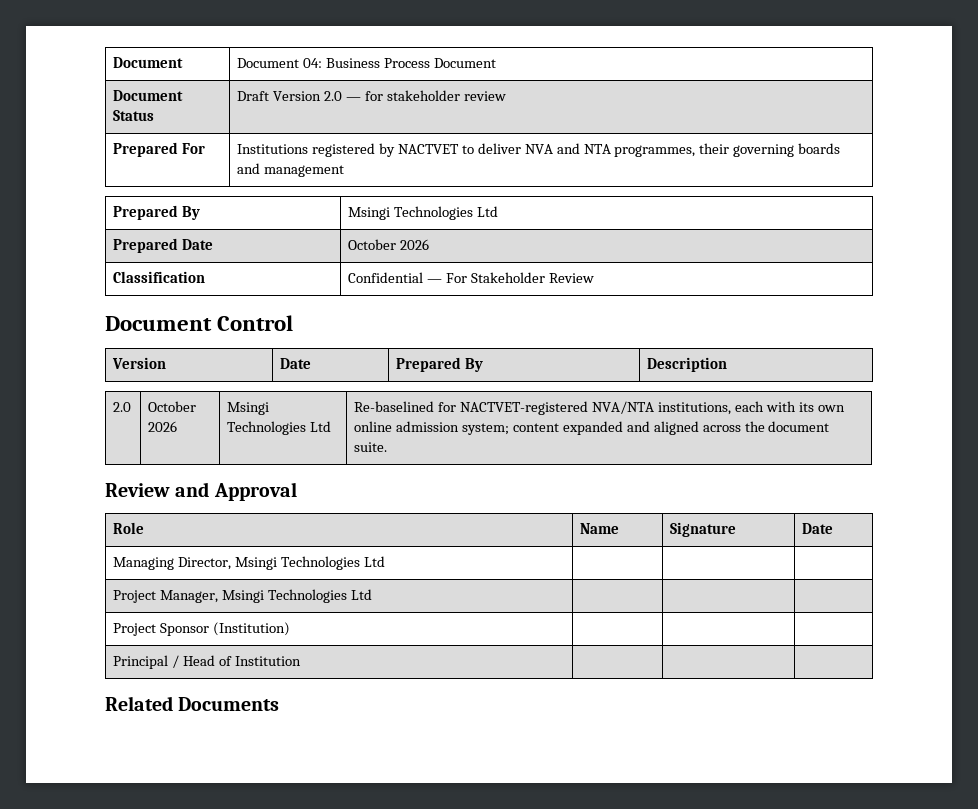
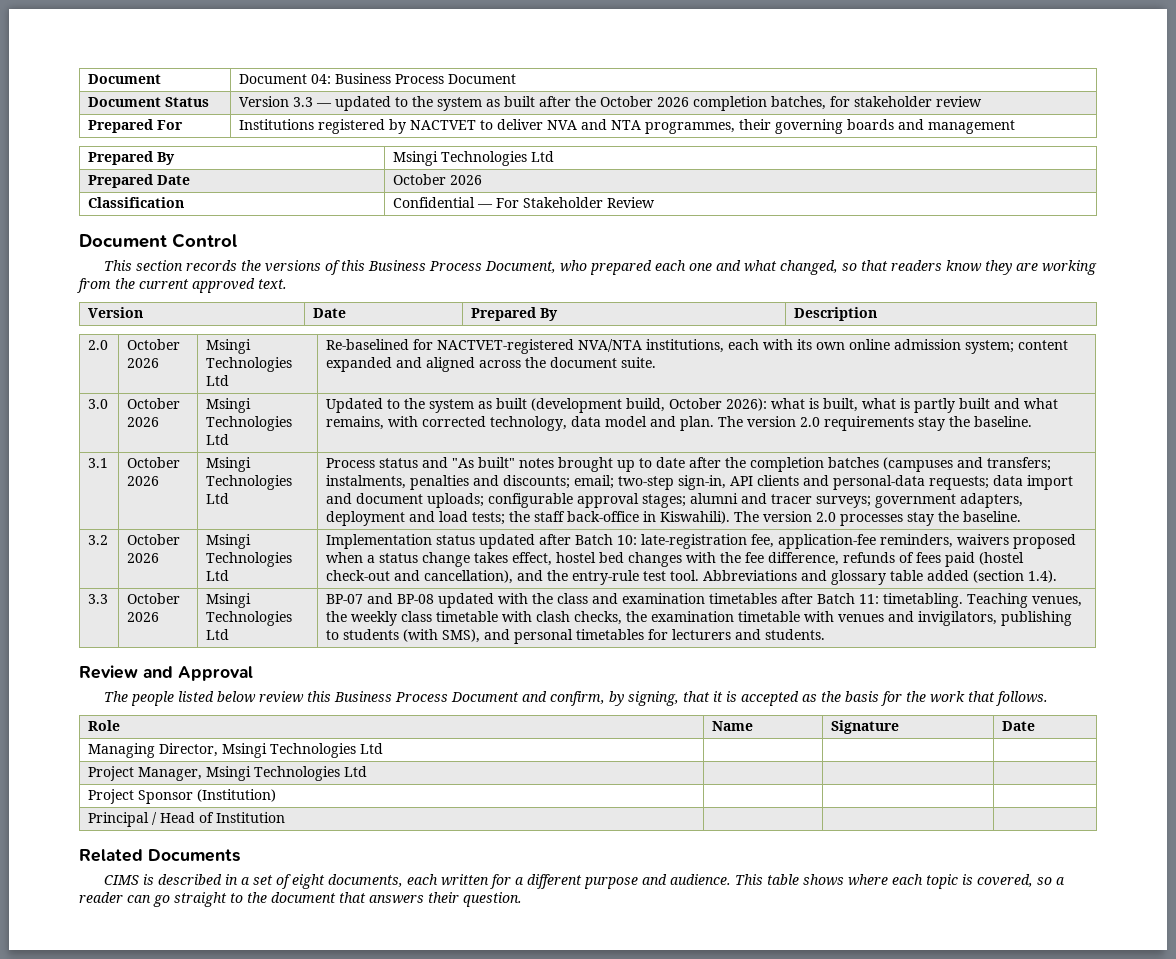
[237,91,361,101] Draft Version 2.0 — -> [239,96,827,111] Version 3.3 — updated to the system as built after the October 2026 completion batches,
(294, 323) none -> [103,260,1097,275] [77,278,287,293] // This section records the versions of this Business Process Document, who prepared each one and what changed, so that readers know they are working from the current approved text.
[105,482,297,501] // Review and Approval -> [88,399,109,409] [127,398,181,409] [127,417,160,427] [206,398,252,413] [206,416,293,431] [206,434,230,445] [326,398,1059,413] [326,416,1033,431] [88,458,109,468] [127,457,181,468] [127,476,160,486] [206,457,252,472] [206,475,293,490] [206,493,230,504] [326,457,1052,472] [326,475,1074,490] [326,493,1024,508] [326,511,1022,526] [88,535,109,545] [127,534,181,545] [127,553,160,563] [206,534,252,549] [206,552,293,567] [206,570,230,581] [326,534,1077,549] [326,552,1025,567] [326,570,1058,585] [88,594,109,604] [127,593,181,604] [127,612,160,622] [206,593,252,608] [206,611,293,626] [206,629,230,640] [326,593,1083,608] [326,611,1073,626] [326,629,826,644] [79,665,253,681] [103,691,1048,706] // 3.0 | October 2026 | Msingi Technologies Ltd | Updated to the system as built (development build, October 2026): what is built, what is partly built and what remains, with corrected technology, data model and plan. The version 2.0 requirements stay the baseline. // 3.1 | October 2026 | Msingi Technologies Ltd | Process status and "As built" notes brought up to date after the completion batches (campuses and transfers; instalments, penalties and discounts; email; two-step sign-in, API clients and personal-data requests; data import and document uploads; configurable approval stages; alumni and tracer surveys; government adapters, deployment and load tests; the staff back-office in Kiswahili). The version 2.0 processes stay the baseline. // 3.2 | October 2026 | Msingi Technologies Ltd | Implementation status updated after Batch 10: late-registration fee, application-fee reminders, waivers proposed when a status change takes effect, hostel bed changes with the fee difference, refunds of fees paid (hostel check-out and cancellation), and the entry-rule test tool. Abbreviations and glossary table added (section 1.4). // 3.3 | October 2026 | Msingi Technologies Ltd | BP-07 and BP-08 updated with the class and examination timetables after Batch 11: timetabling. Teaching venues, the weekly class timetable with clash checks, the examination timetable with venues and invigilators, publishing to students (with SMS), and personal timetables for lecturers and students. // Review and Approval // The people listed below review this Business Process Document and confirm, by signing, that it is accepted as the basis for the work that follows.
(280, 704) none -> [103,874,1065,889] [79,892,522,907] // CIMS is described in a set of eight documents, each written for a different purpose and audience. This table shows where each topic is covered, so a reader can go straight to the document that answers their question.

